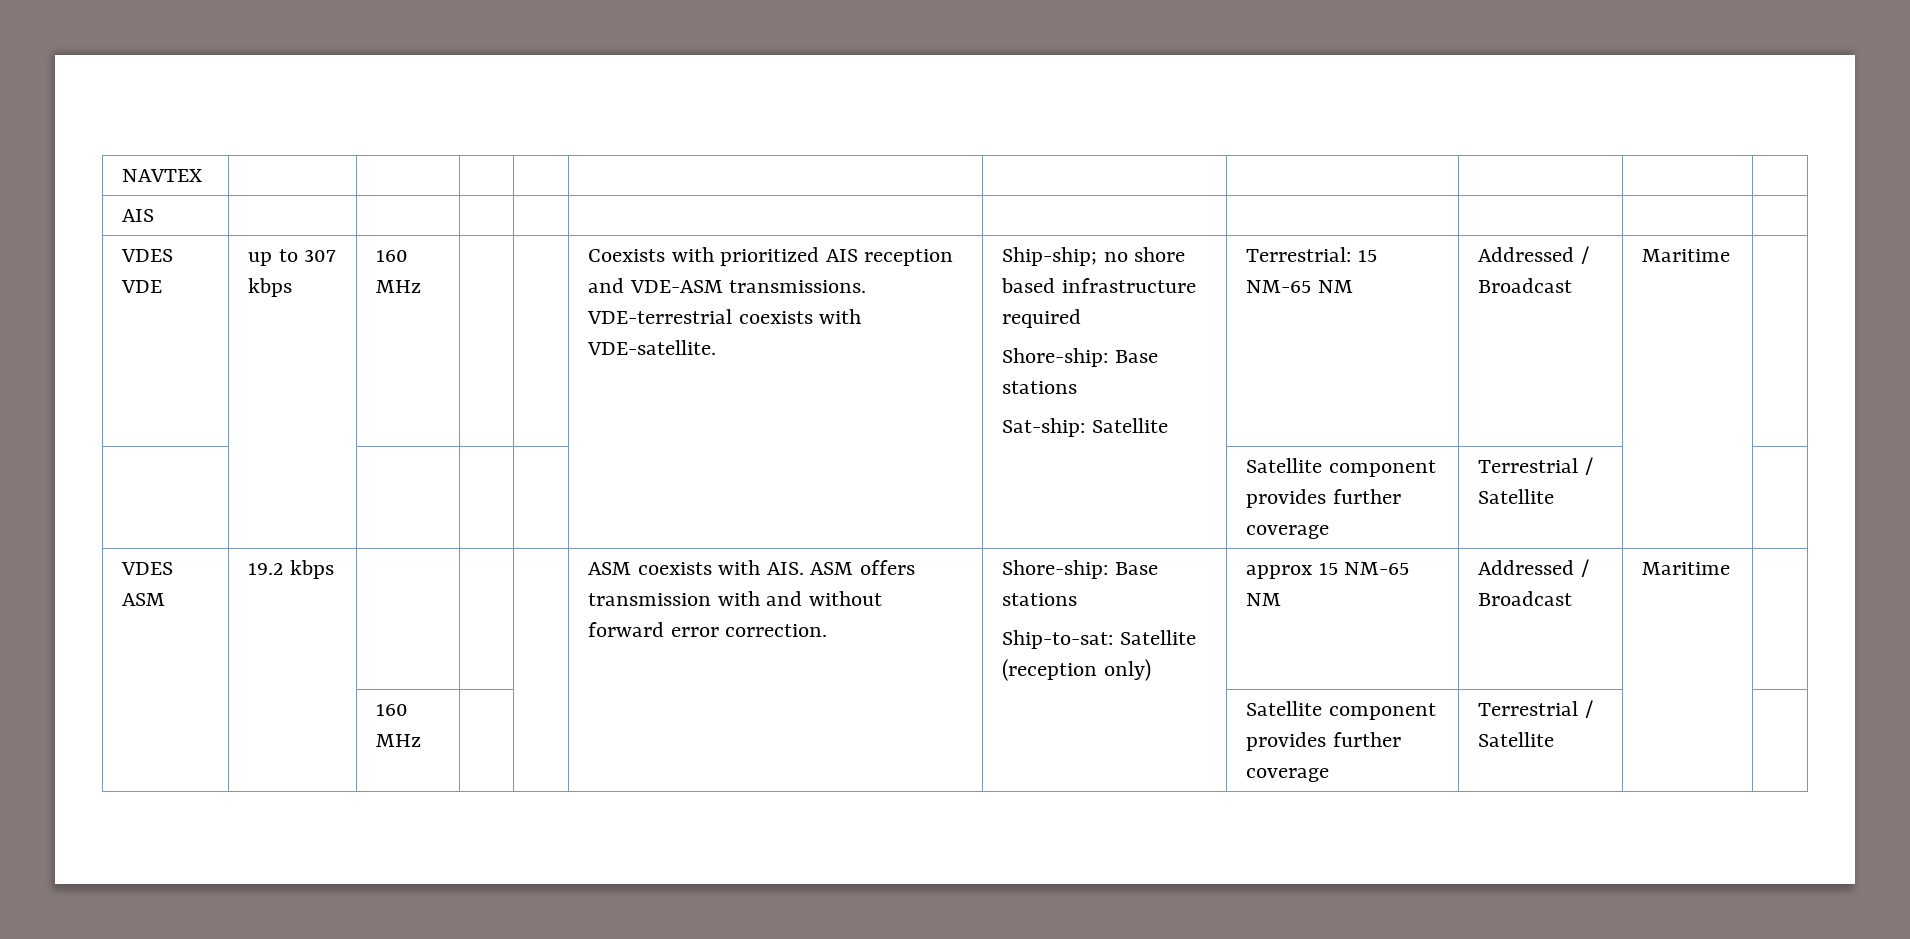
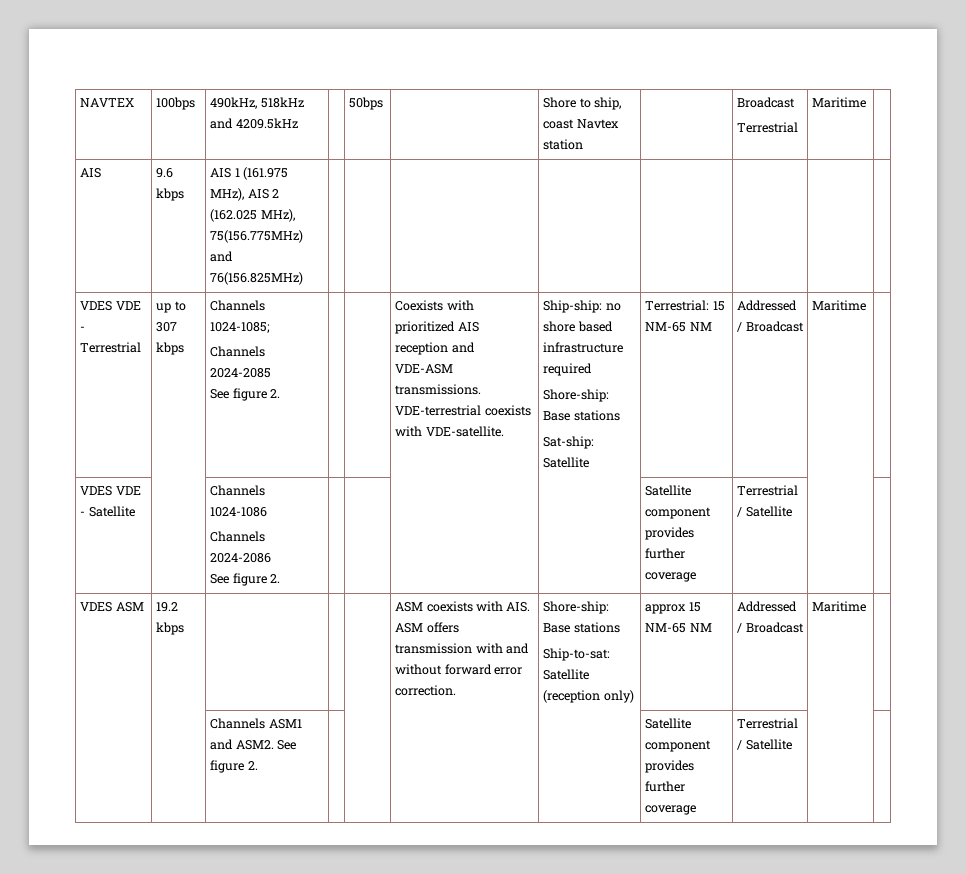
[122,209,155,222] [121,249,174,262] [121,280,163,293] | | | | | | | | | // AIS | | | | | | | | | | // VDES VDE -> [156,97,196,110] [210,97,304,109] [210,118,298,129] [349,97,384,110] [543,97,621,110] [543,119,619,129] [543,139,584,150] [737,97,796,108] [737,122,799,133] [812,97,867,108] [80,168,102,178] [156,168,174,178] [156,188,185,201] [210,167,288,180] [210,188,279,201] [210,209,295,222] [210,230,304,243] [210,251,234,262] [210,272,304,285] [80,301,141,311] [80,326,86,331] [80,342,142,353] 100bps | 490kHz, 518kHz and 4209.5kHz | | 50bps | | Shore to ship, coast Navtex station | | Broadcast // Terrestrial | Maritime | // AIS | 9.6 kbps | AIS 1 (161.975 MHz), AIS 2 (162.025 MHz), 75(156.775MHz) and 76(156.825MHz) | | | | | | | | // VDES VDE - Terrestrial
[376,250,409,262] [376,280,422,293] 160 MHz -> [210,300,266,311] [210,322,271,333] [210,346,266,357] [210,368,272,378] [210,388,280,401] Channels 1024-1085; // Channels 2024-2085 // See figure 2.
[1002,247,1098,266] Ship-ship; -> [543,300,603,313] Ship-ship:
(1731, 255) | | -> [80,486,141,496] [80,506,135,517] [210,485,266,496] [210,507,268,517] [210,531,266,542] [210,553,272,563] [210,573,280,586] VDES VDE - Satellite | | Channels 1024-1086 // Channels 2024-2086 // See figure 2.
[376,704,409,716] [376,734,422,747] 160 MHz -> [210,718,302,729] [210,739,296,750] [210,760,258,773] Channels ASM1 and ASM2. See figure 2.

